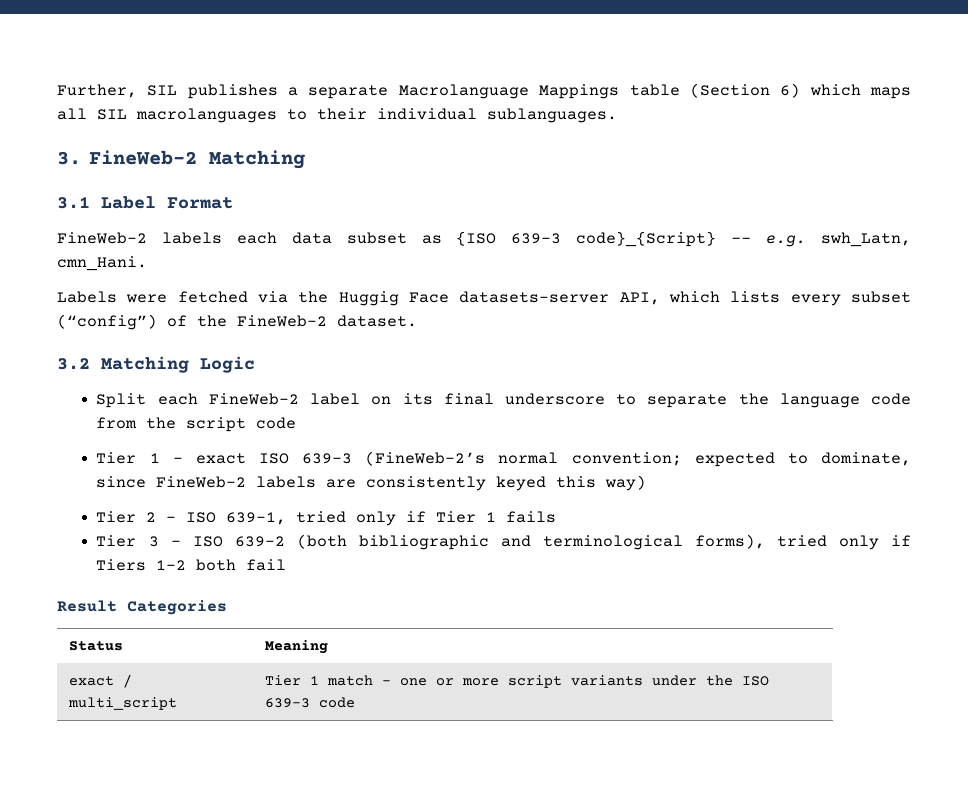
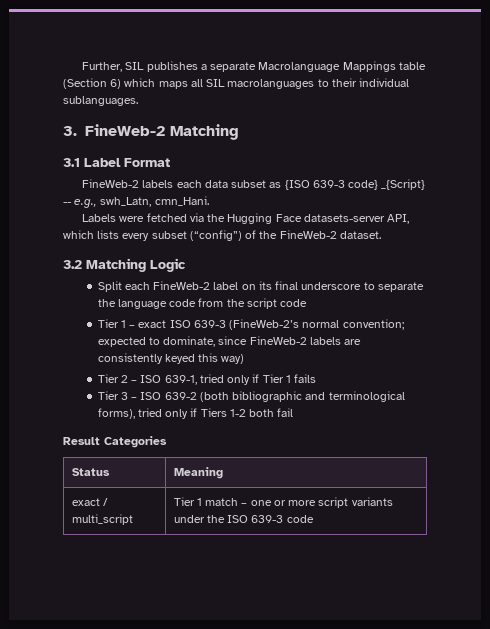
[576,231,807,247] code}_{Script} -- e.g. -> [348,179,426,190] [63,199,98,208] code} _{Script} -- e.g.,
[338,291,399,306] Huggig -> [227,213,273,224] Hugging

